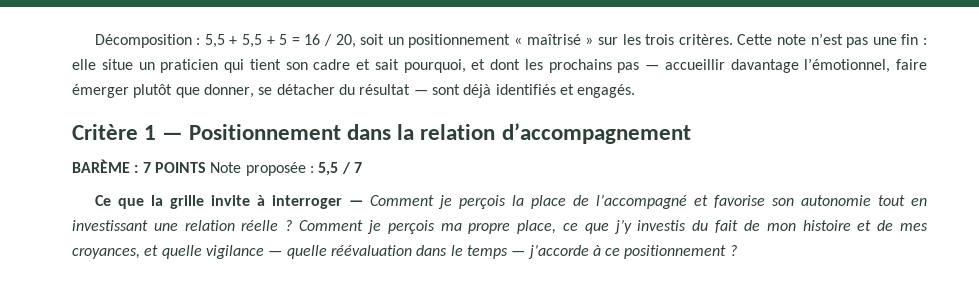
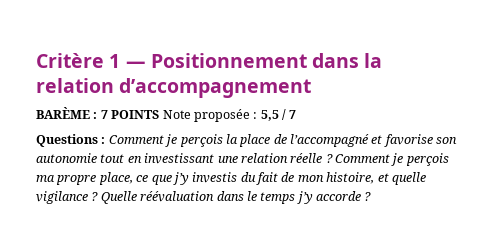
[94,33,927,48] [72,58,927,73] [72,84,636,98] Décomposition : 5,5 + 5,5 + 5 = 16 / 20, soit un positionnement « maîtrisé » sur les trois critères. Cette note n’est pas une fin : elle situe un praticien qui tient son cadre et sait pourquoi, et dont les prochains pas — accueillir davantage l’émotionnel, faire émerger plutôt que donner, se détacher du résultat — sont déjà identifiés et engagés. // -> (36, 60) none
[94,195,363,209] Ce que la grille invite à interroger — -> [36,134,106,147] Questions :
[802,220,929,231] [72,248,140,259] histoire et de mes croyances, -> [326,172,375,184] histoire,
[268,245,327,259] — quelle -> [91,191,137,204] ? Quelle
[511,244,727,259] — j’accorde à ce positionnement -> [296,191,361,204] j’y accorde

